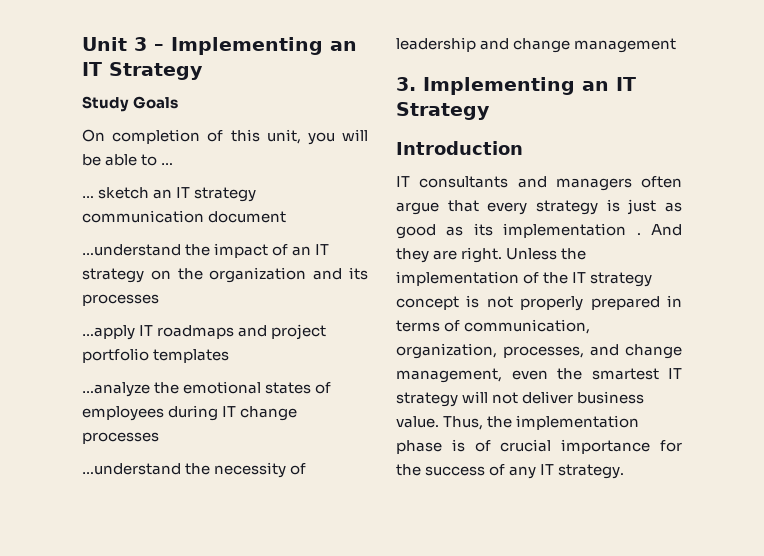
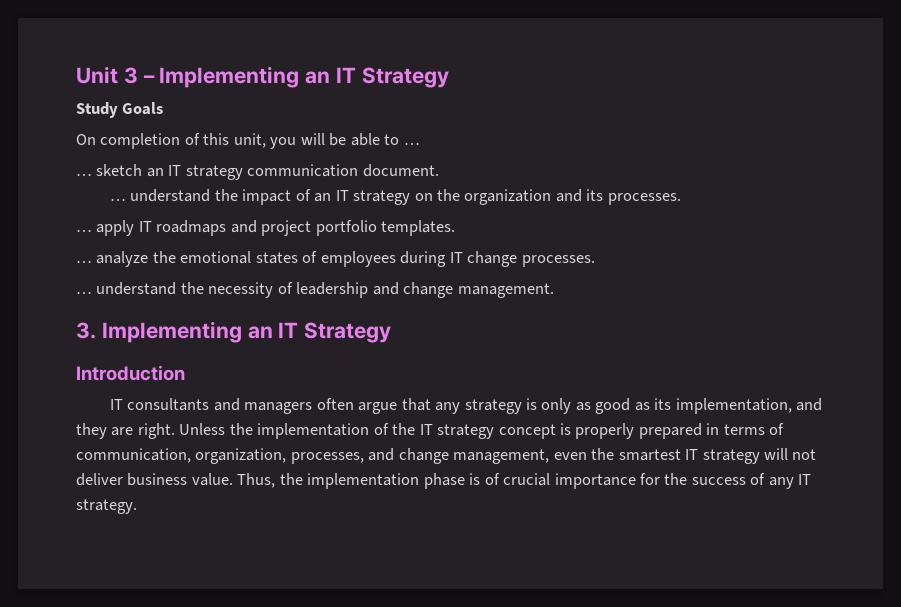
[208,211,287,223] [82,244,181,256] document // …understand -> [362,164,439,177] [109,189,211,202] document. // … understand
[82,294,159,306] [82,325,135,340] processes // …apply -> [607,193,681,205] [76,220,135,236] processes. // … apply
[153,349,230,363] [82,382,150,397] templates // …analyze -> [381,220,456,236] [76,251,149,267] templates. // … analyze
[82,432,159,444] [82,463,181,475] processes // …understand -> [521,255,595,267] [76,282,177,295] processes. // … understand
[574,38,677,53] management -> [457,283,554,298] management.
[487,202,528,215] every -> [435,402,461,414] any
[627,199,657,215] just -> [541,398,572,414] only
[503,223,682,238] implementation . And -> [675,398,823,414] implementation, and
[486,296,513,308] not -> (572, 429) none

